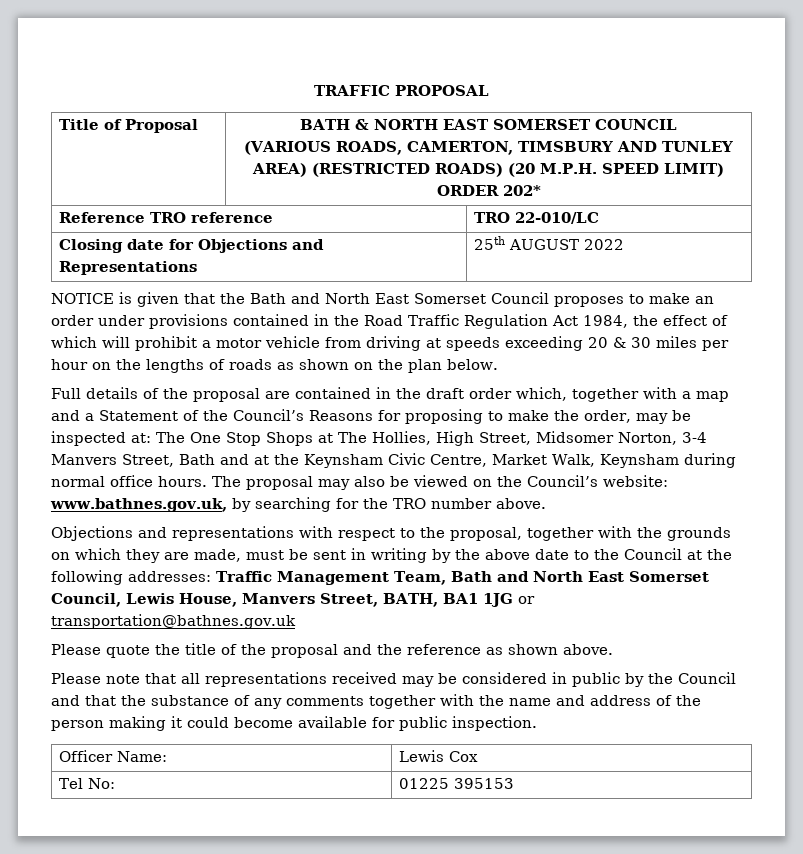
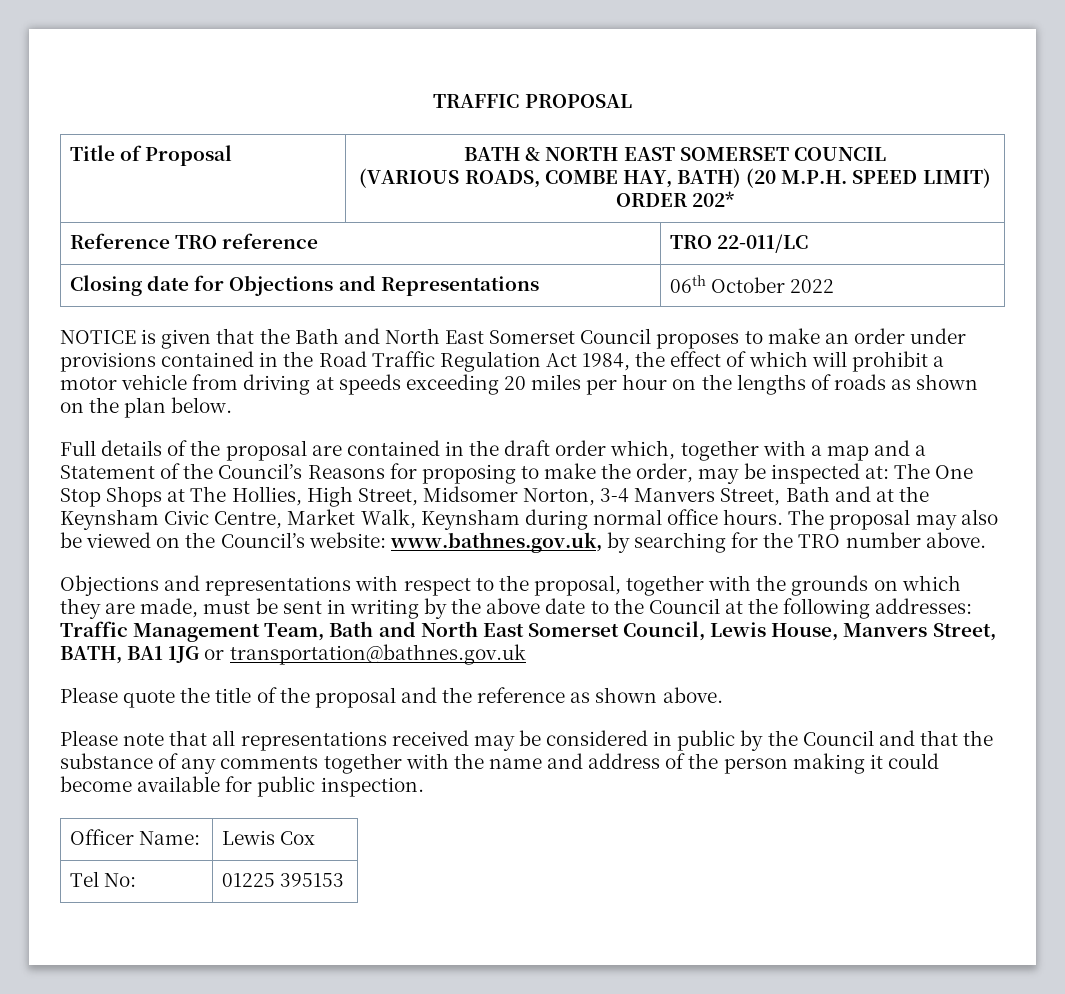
[406,141,734,155] [252,163,504,177] CAMERTON, TIMSBURY AND TUNLEY AREA) (RESTRICTED ROADS) -> [544,168,741,188] COMBE HAY, BATH)
[514,212,599,224] 22-010/LC -> [717,234,809,253] 22-011/LC
[473,236,579,250] 25th AUGUST -> [670,275,786,293] 06th October
[613,337,651,348] & 30 -> (526, 383) none

